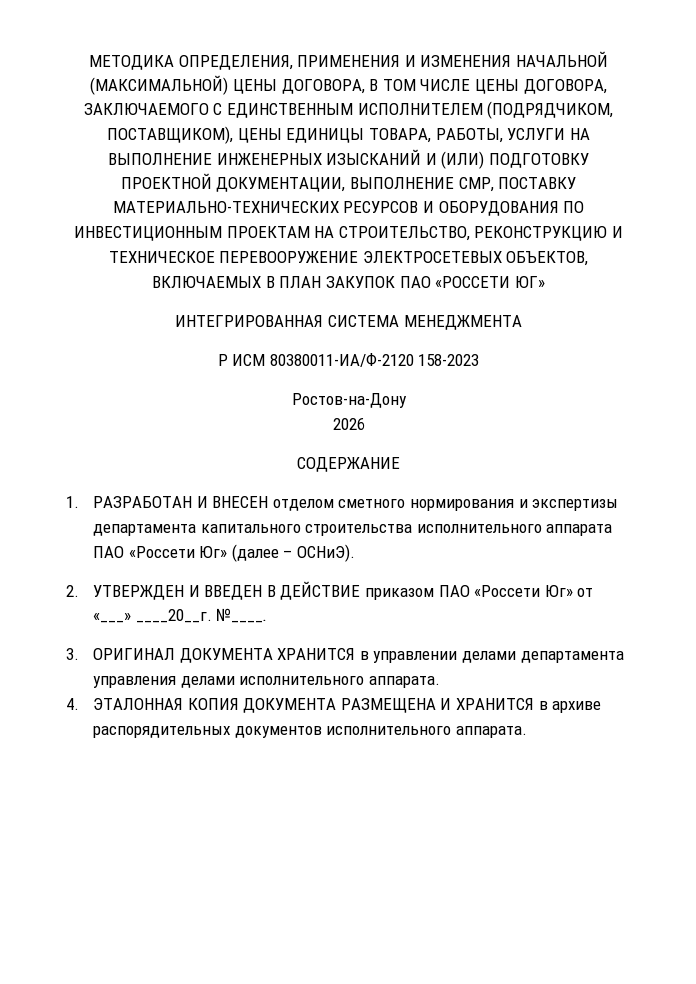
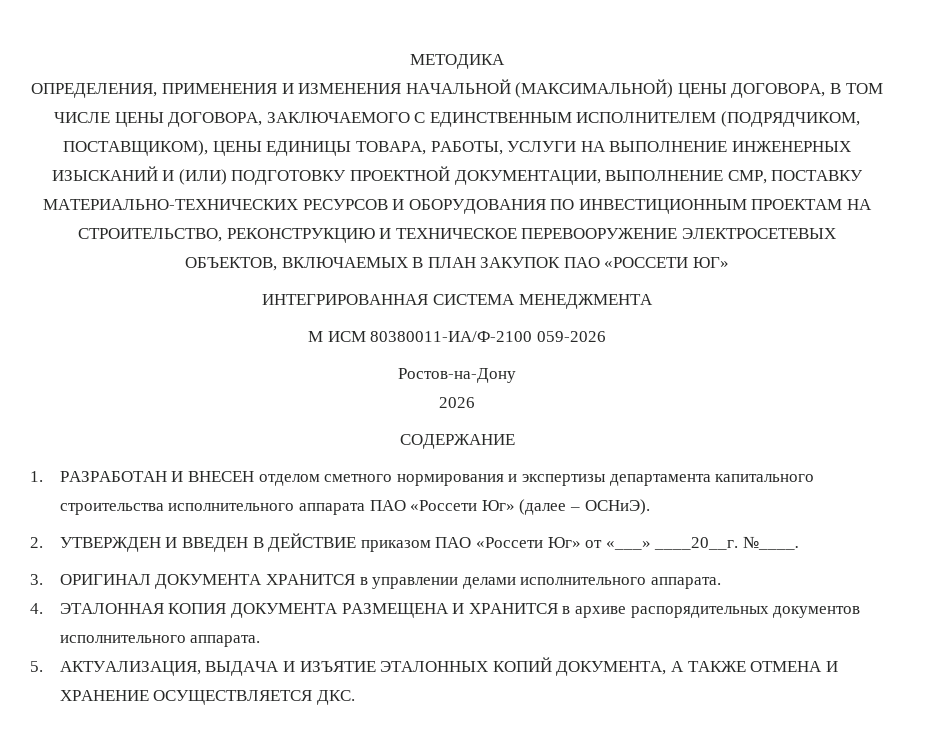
(175, 62) none -> (505, 61) //
[217,353,480,367] Р ИСМ 80380011-ИА/Ф-2120 158-2023 -> [308,331,606,342] М ИСМ 80380011-ИА/Ф-2100 059-2026
[520,651,624,663] [93,676,235,688] департамента управления делами -> (516, 583) none
(527, 732) none -> [30,657,838,676] [59,690,356,705] // 5. АКТУАЛИЗАЦИЯ, ВЫДАЧА И ИЗЪЯТИЕ ЭТАЛОННЫХ КОПИЙ ДОКУМЕНТА, А ТАКЖЕ ОТМЕНА И ХРАНЕНИЕ ОСУЩЕСТВЛЯЕТСЯ ДКС.

